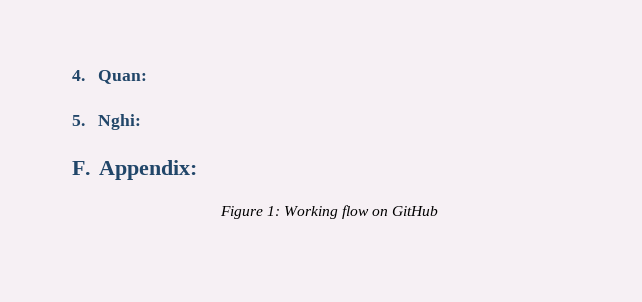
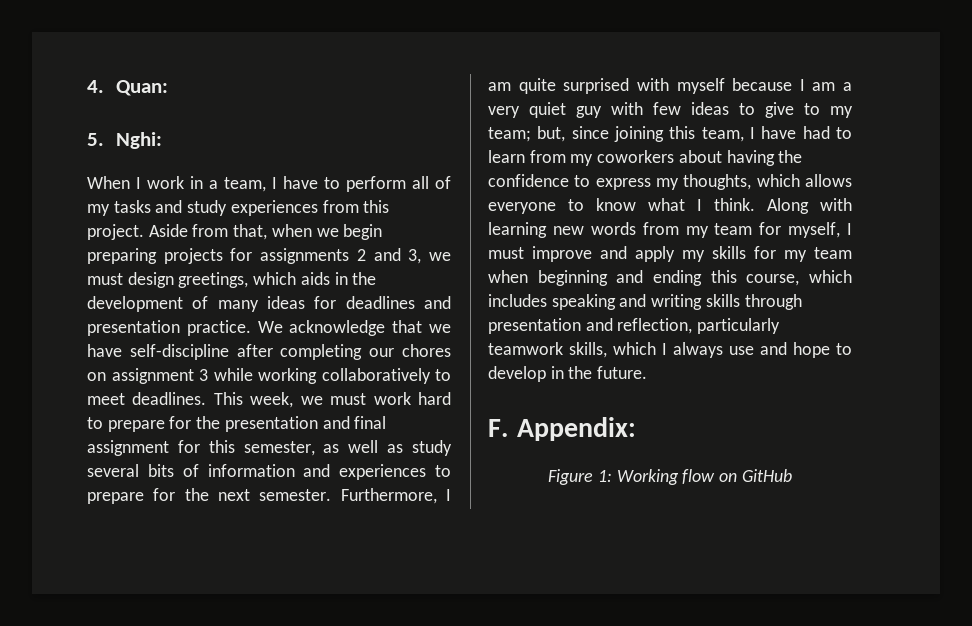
(141, 122) none -> [87,176,451,192] [87,200,390,216] [87,224,383,240] [87,248,452,264] [87,272,377,288] [87,296,451,312] [87,320,452,336] [87,344,452,360] [87,368,451,384] [87,392,452,408] [87,416,387,432] [87,440,452,456] [87,464,451,480] [87,488,451,504] [488,78,852,94] [488,102,853,118] [488,126,852,142] [488,150,803,166] [488,174,852,190] [488,198,852,214] [488,222,852,238] [488,246,852,262] [488,270,852,286] [488,294,802,310] [488,318,781,334] [488,342,852,358] [488,366,648,382] // When I work in a team, I have to perform all of my tasks and study experiences from this project. Aside from that, when we begin preparing projects for assignments 2 and 3, we must design greetings, which aids in the development of many ideas for deadlines and presentation practice. We acknowledge that we have self-discipline after completing our chores on assignment 3 while working collaboratively to meet deadlines. This week, we must work hard to prepare for the presentation and final assignment for this semester, as well as study several bits of information and experiences to prepare for the next semester. Furthermore, I am quite surprised with myself because I am a very quiet guy with few ideas to give to my team; but, since joining this team, I have had to learn from my coworkers about having the confidence to express my thoughts, which allows everyone to know what I think. Along with learning new words from my team for myself, I must improve and apply my skills for my team when beginning and ending this course, which includes speaking and writing skills through presentation and reflection, particularly teamwork skills, which I always use and hope to develop in the future.

